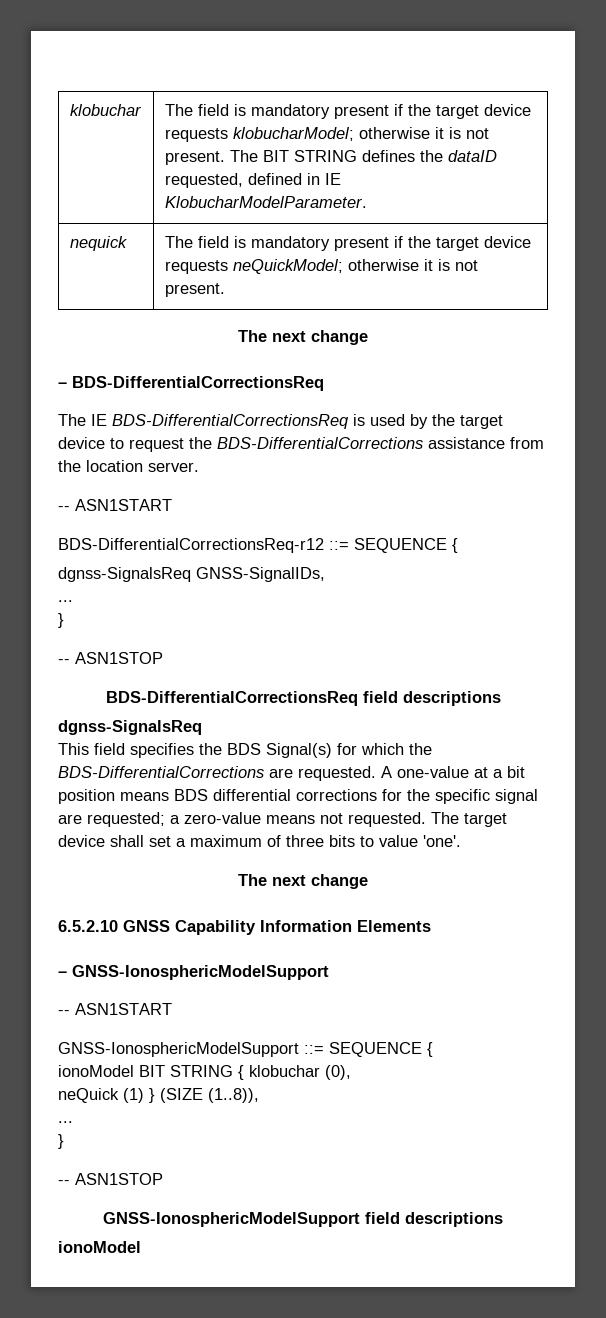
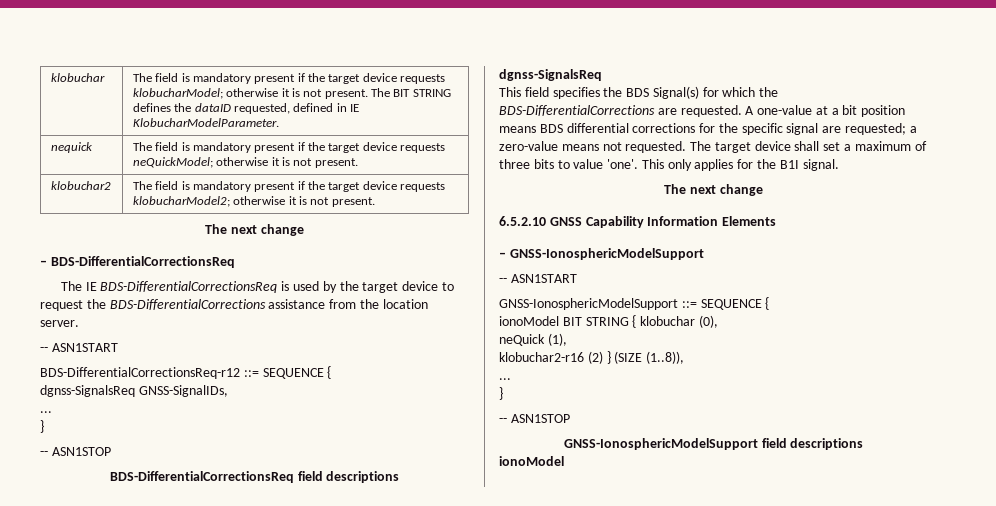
(225, 290) none -> [50,181,111,190] [132,181,446,192] [132,196,375,207] // klobuchar2 | The field is mandatory present if the target device requests klobucharModel2; otherwise it is not present.
(461, 841) none -> [641,159,839,171] This only applies for the B1I signal.
[123,1088,144,1103] (1) -> [547,333,567,346] [499,351,603,364] (1), // klobuchar2-r16 (2)

